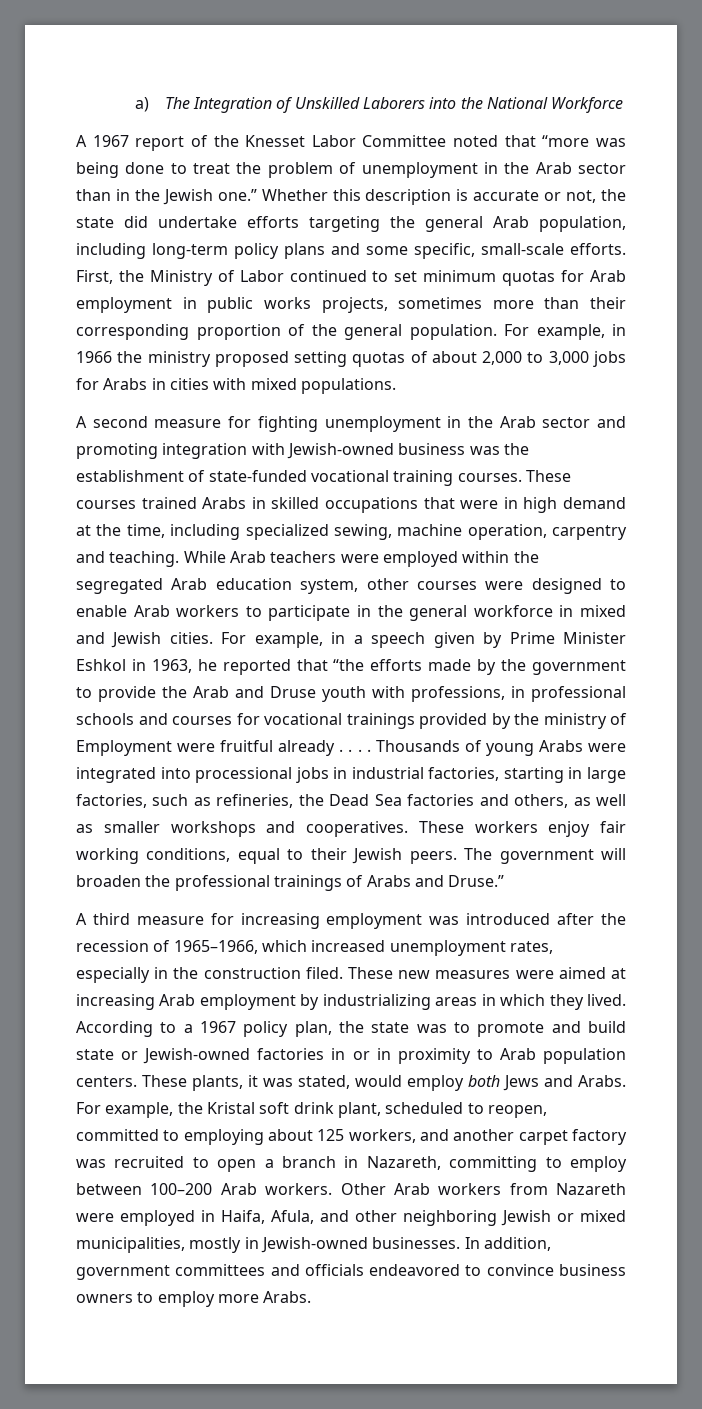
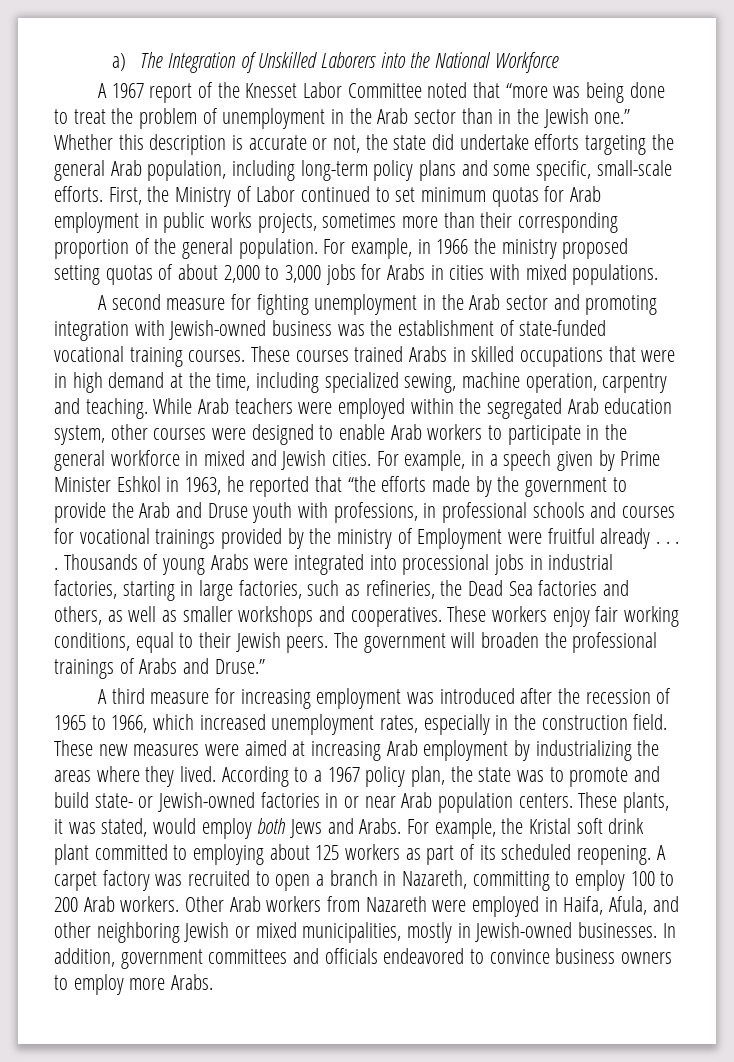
[173,940,258,954] 1965–1966, -> [54,715,148,733] 1965 to 1966,
[305,967,343,979] filed. -> [633,714,668,730] field.
[435,994,546,1006] areas in which -> [637,740,660,756] [54,766,140,782] the areas where
[76,1049,114,1060] state -> [94,793,133,808] state-
[376,1048,493,1064] in proximity to -> [364,796,396,808] near
[337,1102,547,1118] plant, scheduled to reopen, -> [54,844,89,865] plant
[348,1129,515,1143] workers, and another -> [345,844,666,865] workers as part of its scheduled reopening. A
[76,1183,213,1195] between 100–200 -> [630,871,675,886] [54,897,78,912] 100 to 200

